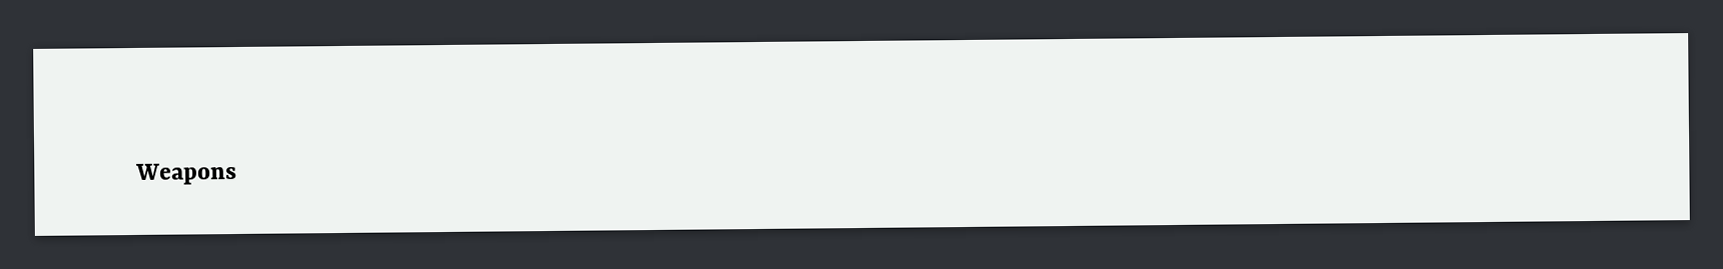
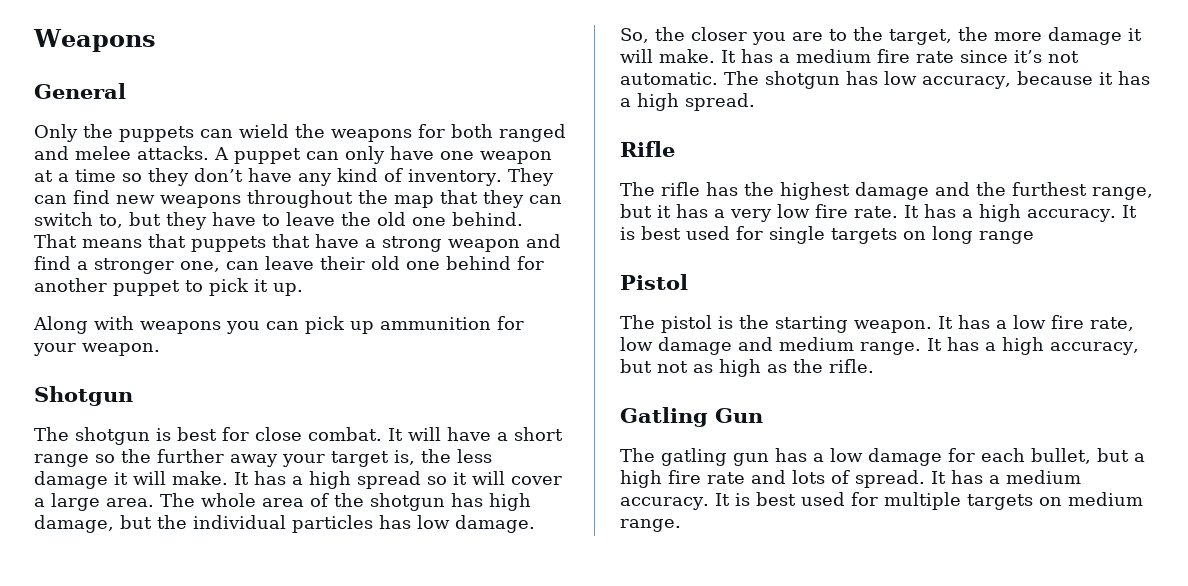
(237, 174) none -> [34,83,126,99] [34,124,566,142] [34,146,552,164] [34,168,554,186] [34,190,562,208] [34,212,523,230] [34,234,561,252] [34,256,544,274] [34,278,303,296] [33,316,524,334] [33,343,160,356] [34,386,133,406] [34,427,563,445] [34,449,492,467] [34,471,562,489] [34,493,531,511] [34,515,535,533] [620,27,1142,45] [620,49,1079,63] [620,71,1150,89] [620,93,755,111] [620,141,675,157] [620,182,1153,200] [620,204,1137,222] [620,226,1034,244] [620,274,688,290] [620,315,1134,333] [620,337,1139,355] [620,359,874,377] [620,407,763,427] [620,448,1145,466] [620,470,1081,488] [620,492,1143,510] [620,519,681,532] // General // Only the puppets can wield the weapons for both ranged and melee attacks. A puppet can only have one weapon at a time so they don’t have any kind of inventory. They can find new weapons throughout the map that they can switch to, but they have to leave the old one behind. That means that puppets that have a strong weapon and find a stronger one, can leave their old one behind for another puppet to pick it up. // Along with weapons you can pick up ammunition for your weapon. // Shotgun // The shotgun is best for close combat. It will have a short range so the further away your target is, the less damage it will make. It has a high spread so it will cover a large area. The whole area of the shotgun has high damage, but the individual particles has low damage. So, the closer you are to the target, the more damage it will make. It has a medium fire rate since it’s not automatic. The shotgun has low accuracy, because it has a high spread. // Rifle // The rifle has the highest damage and the furthest range, but it has a very low fire rate. It has a high accuracy. It is best used for single targets on long range // Pistol // The pistol is the starting weapon. It has a low fire rate, low damage and medium range. It has a high accuracy, but not as high as the rifle. // Gatling Gun // The gatling gun has a low damage for each bullet, but a high fire rate and lots of spread. It has a medium accuracy. It is best used for multiple targets on medium range.

